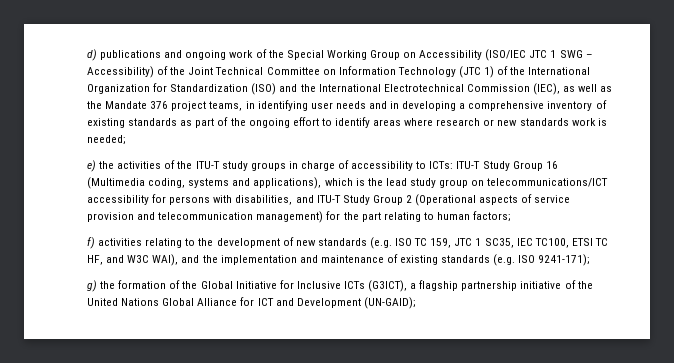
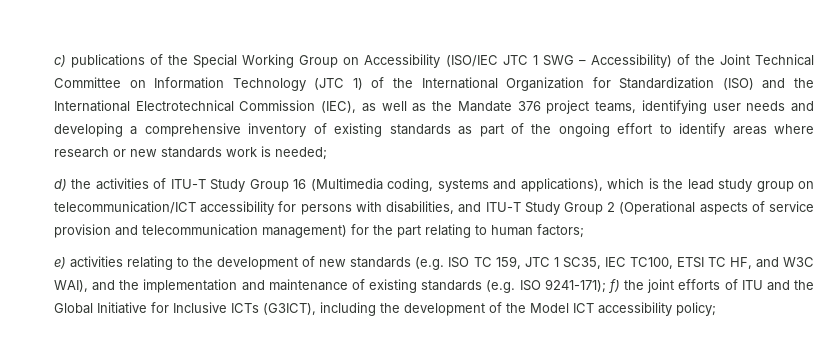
[87,49,254,61] d) publications and ongoing work -> [54,54,146,68] c) publications
[245,101,255,109] in -> (637, 107) none
[390,101,400,109] in -> (815, 106) none
[87,160,96,172] e) -> [54,179,67,191] d)
[177,160,454,171] the ITU-T study groups in charge of accessibility to ICTs: -> (167, 183) none
[487,178,609,187] telecommunications/ICT -> [54,201,196,214] telecommunication/ICT
[87,237,95,249] f) -> [54,257,66,269] e)
[87,280,181,292] // g) the formation of -> [607,279,790,293] f) the joint efforts of ITU and
[410,280,593,291] [87,297,416,309] a flagship partnership initiative of the United Nations Global Alliance for ICT and Development (UN-GAID); -> [320,302,716,316] including the development of the Model ICT accessibility policy;

